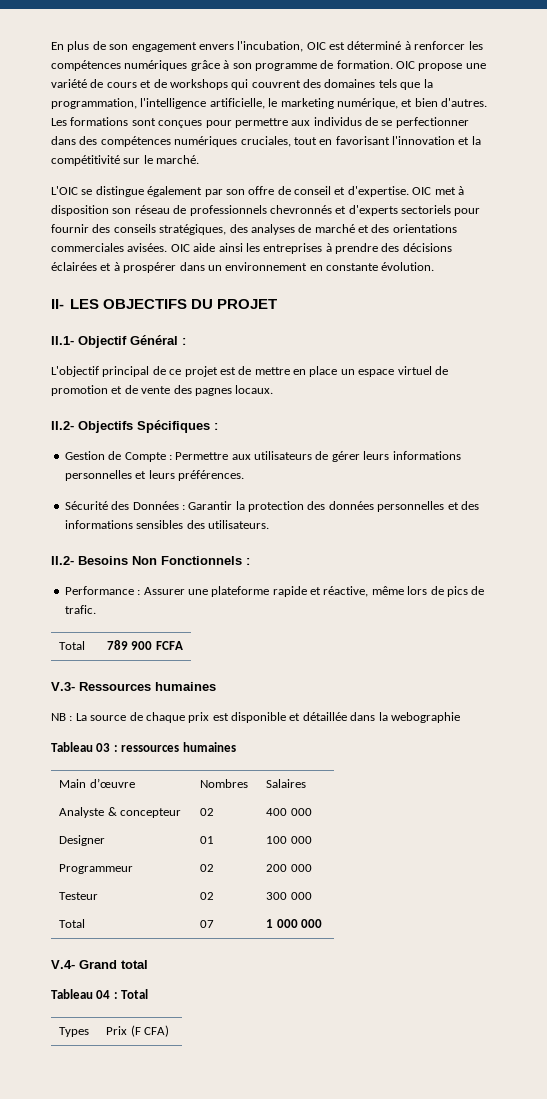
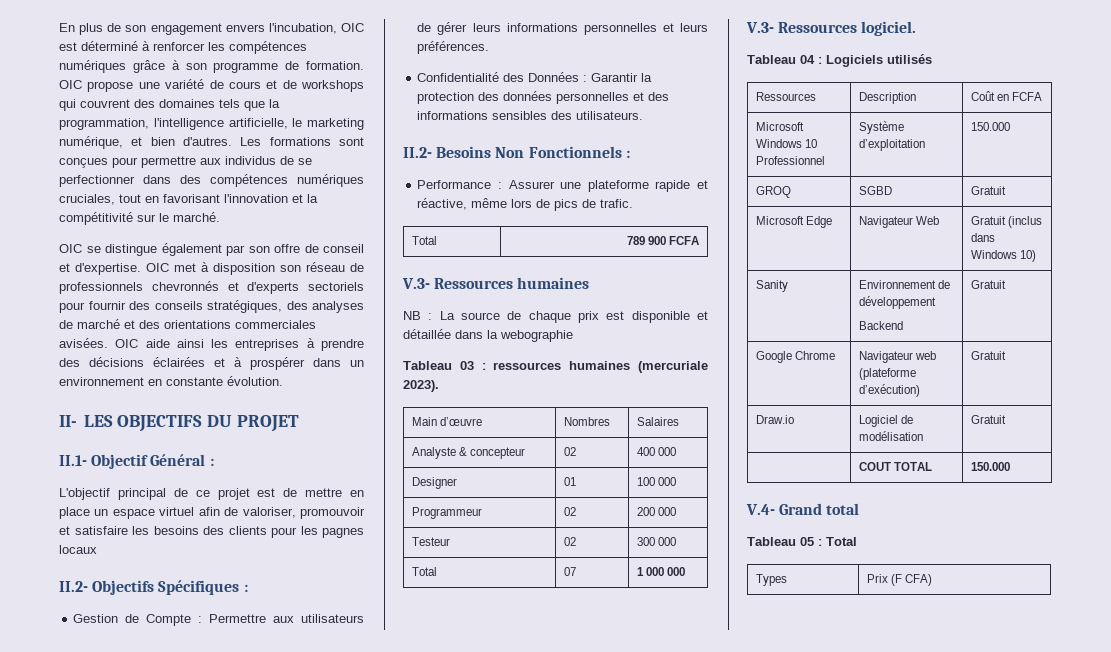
[51,186,78,195] L'OIC -> [59,244,82,253] OIC
[434,366,448,375] [51,385,274,396] de promotion et de vente des pagnes locaux. -> [198,507,365,519] [59,526,364,538] [59,545,97,554] afin de valoriser, promouvoir et satisfaire les besoins des clients pour les pagnes locaux
[64,501,108,510] Sécurité -> [417,72,500,82] Confidentialité
(236, 747) none -> [638,361,708,373] [403,380,439,392] (mercuriale 2023).
(323, 923) none -> [746,21,917,36] [747,54,932,67] [755,92,816,101] [858,92,916,104] [970,91,1043,101] [755,122,804,131] [755,139,818,148] [755,156,825,165] [858,121,904,134] [858,139,925,151] [970,122,1010,131] [755,186,791,198] [858,186,892,195] [970,186,1006,195] [755,216,833,228] [858,216,940,228] [970,216,1043,228] [970,233,995,242] [970,250,1037,262] [755,280,788,292] [858,280,951,289] [858,296,936,309] [858,321,903,330] [970,280,1006,289] [755,351,836,363] [858,351,937,363] [858,368,916,380] [858,384,920,397] [970,351,1006,360] [755,415,794,424] [858,415,914,427] [858,431,923,441] [970,415,1006,424] [858,462,933,471] [970,462,1010,471] // V.3- Ressources logiciel. // Tableau 04 : Logiciels utilisés // Ressources | Description | Coût en FCFA // Microsoft Windows 10 Professionnel | Système d’exploitation | 150.000 // GROQ | SGBD | Gratuit // Microsoft Edge | Navigateur Web | Gratuit (inclus dans Windows 10) // Sanity | Environnement de développement // Backend | Gratuit // Google Chrome | Navigateur web (plateforme d’exécution) | Gratuit // Draw.io | Logiciel de modélisation | Gratuit // | COUT TOTAL | 150.000
[96,990,111,999] 04 -> [800,537,814,546] 05

